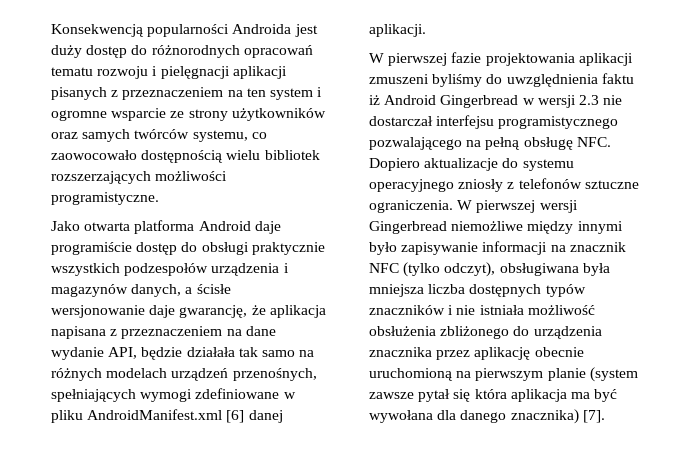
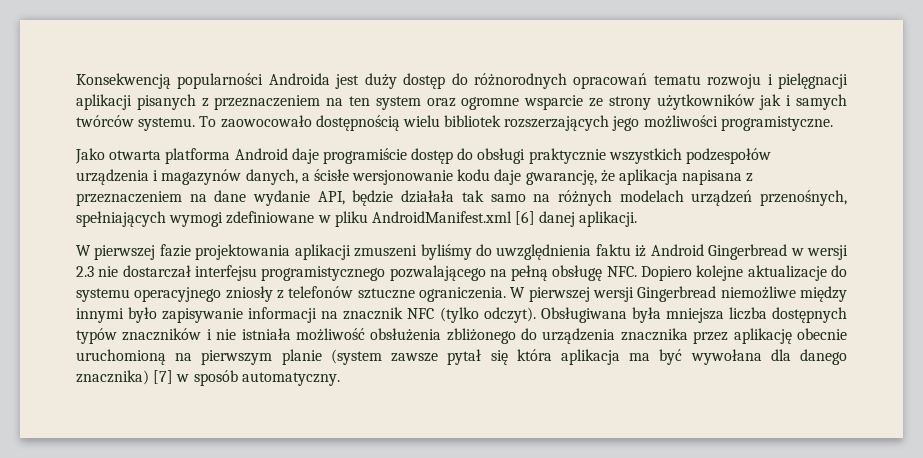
[317,87,323,97] i -> [426,98,456,107] oraz
[51,129,267,142] oraz samych twórców systemu, co -> [759,94,847,110] [76,115,217,131] jak i samych twórców systemu. To
(151, 177) none -> [612,116,640,131] jego
(145, 311) none -> [457,169,491,181] kodu
(420, 164) none -> [696,265,744,281] kolejne
[444,262,579,277] odczyt), obsługiwana -> [483,307,627,323] odczyt). Obsługiwana
[582,410,605,423] [7]. -> [153,370,340,386] [7] w sposób automatyczny.

